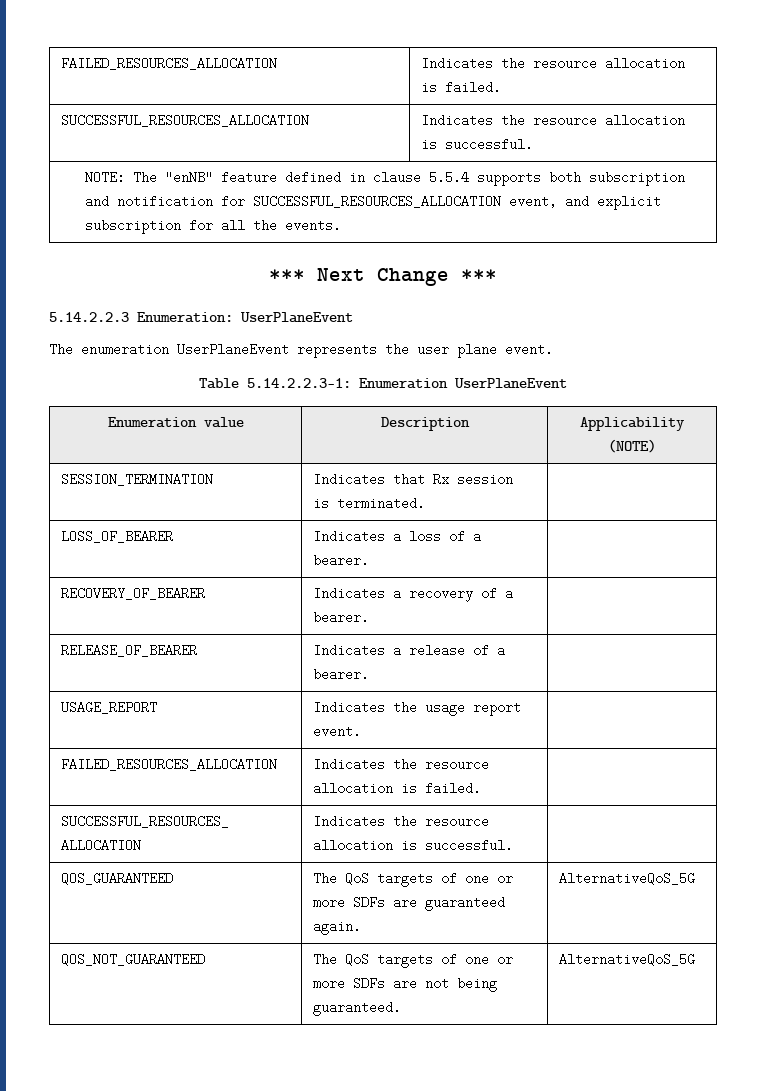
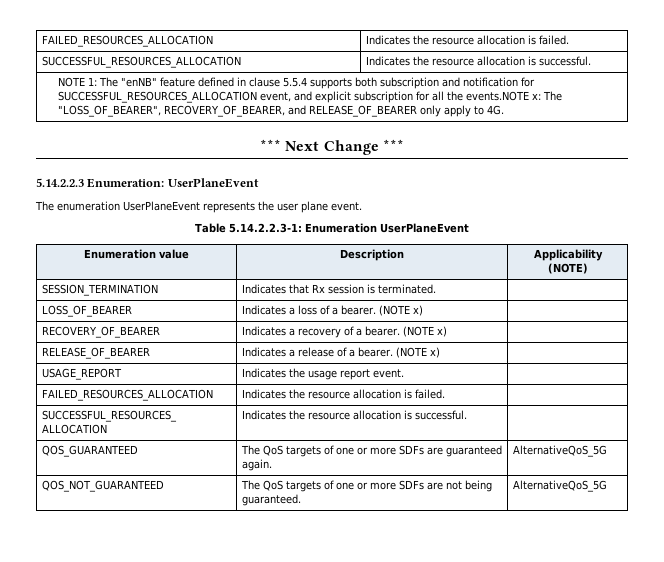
[84,171,125,184] NOTE: -> [58,77,98,87] NOTE 1:
[284,219,341,232] events. -> [466,91,563,101] [58,105,505,117] events.NOTE x: The "LOSS_OF_BEARER", RECOVERY_OF_BEARER, and RELEASE_OF_BEARER only apply to 4G.
(370, 560) none -> [378,305,423,316] (NOTE x)
(370, 617) none -> [402,326,447,337] (NOTE x)
(370, 674) none -> [395,347,440,358] (NOTE x)

